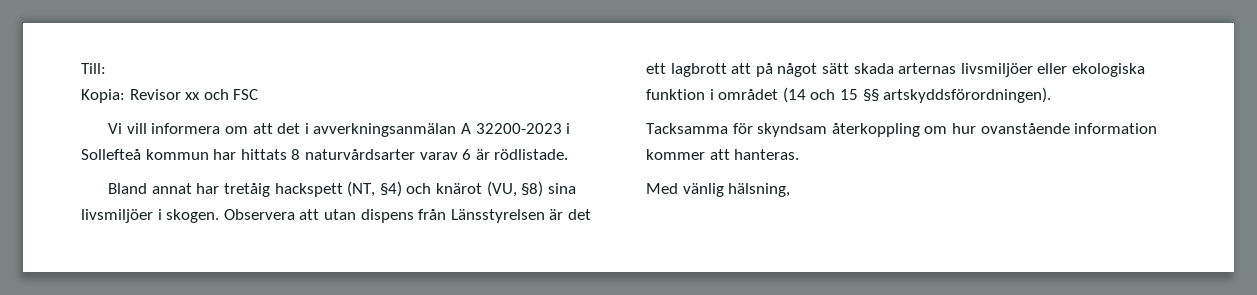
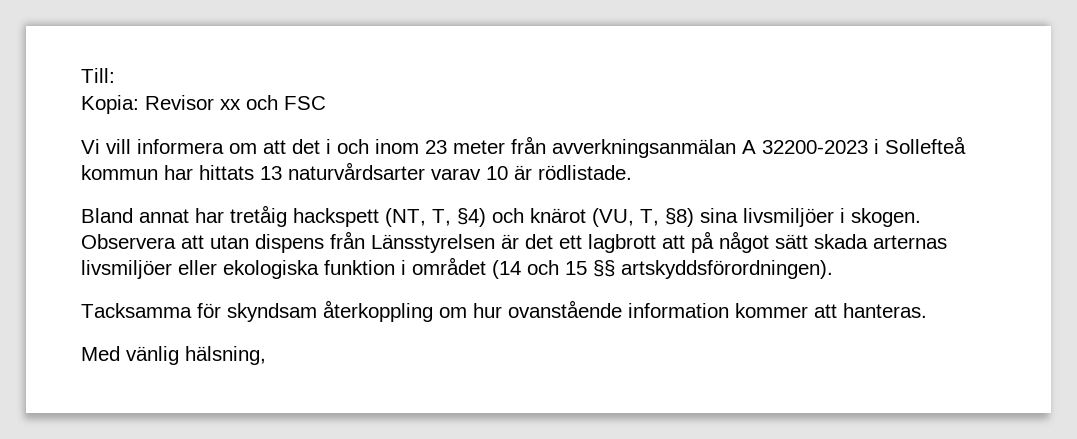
(309, 128) none -> [337,136,546,154] och inom 23 meter från
[291,149,301,160] 8 -> [260,166,282,180] 13
[462,149,472,160] 6 -> [486,166,508,180] 10
(376, 189) none -> [432,209,451,226] T,
(517, 189) none -> [640,209,659,226] T,

